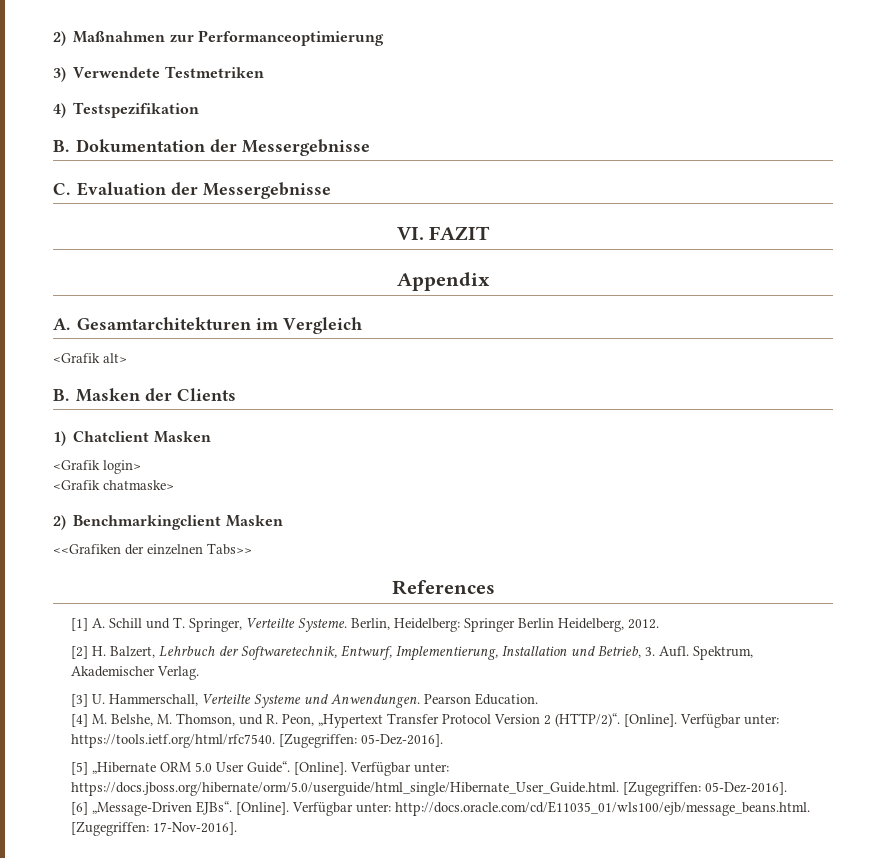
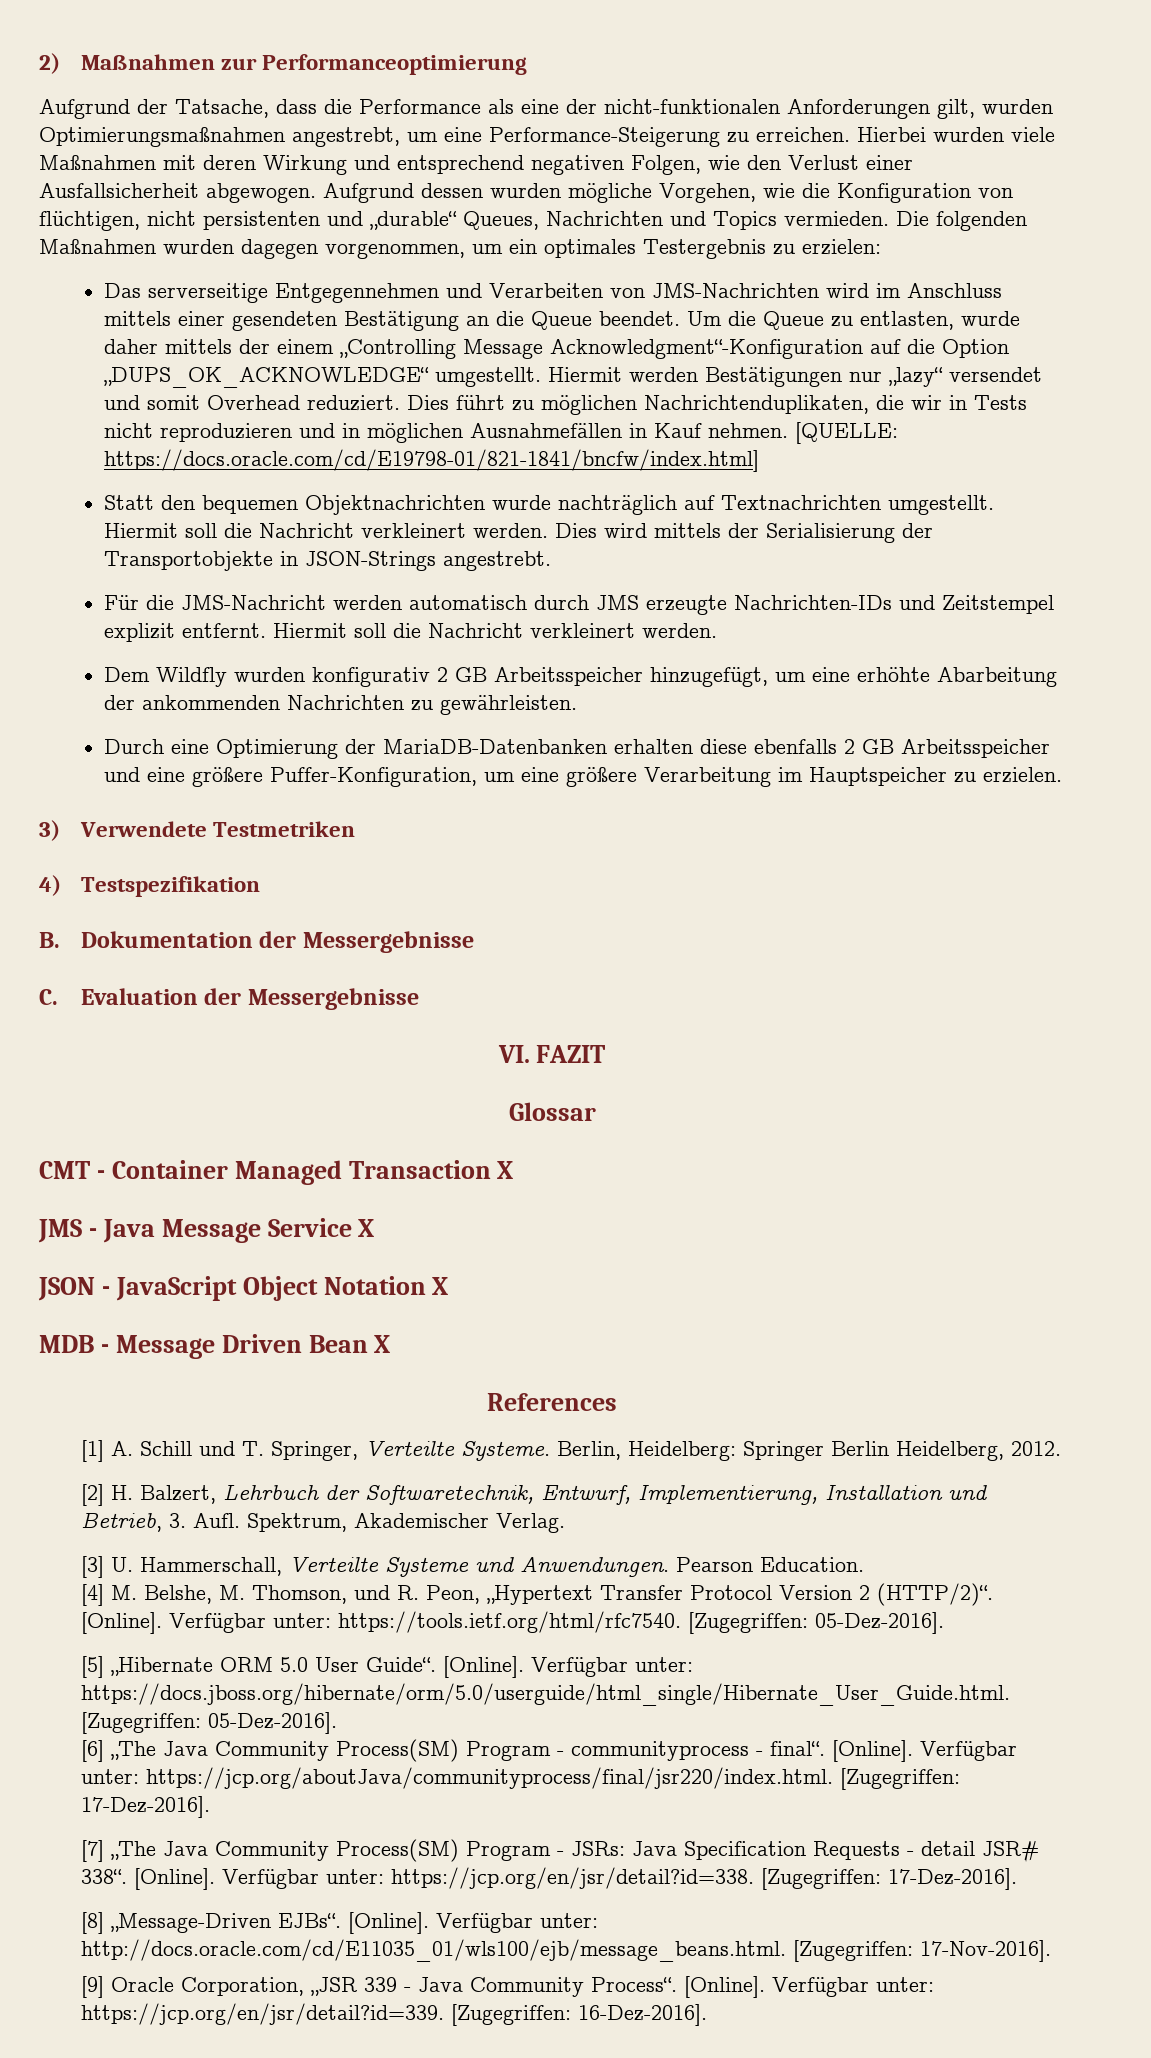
(384, 38) none -> [39,99,1053,119] [39,127,1055,147] [39,155,913,175] [39,183,1013,203] [39,211,1027,231] [39,239,881,259] [104,283,1003,303] [104,311,1021,331] [104,339,1010,359] [104,367,1043,388] [104,395,1028,415] [104,422,899,444] [104,449,760,472] [104,495,995,515] [104,523,934,543] [104,551,552,571] [104,595,1055,615] [104,623,718,642] [104,667,1058,687] [104,695,578,715] [104,739,1051,759] [104,767,1063,787] // Aufgrund der Tatsache, dass die Performance als eine der nicht-funktionalen Anforderungen gilt, wurden Optimierungsmaßnahmen angestrebt, um eine Performance-Steigerung zu erreichen. Hierbei wurden viele Maßnahmen mit deren Wirkung und entsprechend negativen Folgen, wie den Verlust einer Ausfallsicherheit abgewogen. Aufgrund dessen wurden mögliche Vorgehen, wie die Konfiguration von flüchtigen, nicht persistenten und „durable“ Queues, Nachrichten und Topics vermieden. Die folgenden Maßnahmen wurden dagegen vorgenommen, um ein optimales Testergebnis zu erzielen: // Das serverseitige Entgegennehmen und Verarbeiten von JMS-Nachrichten wird im Anschluss mittels einer gesendeten Bestätigung an die Queue beendet. Um die Queue zu entlasten, wurde daher mittels der einem „Controlling Message Acknowledgment“-Konfiguration auf die Option „DUPS_OK_ACKNOWLEDGE“ umgestellt. Hiermit werden Bestätigungen nur „lazy“ versendet und somit Overhead reduziert. Dies führt zu möglichen Nachrichtenduplikaten, die wir in Tests nicht reproduzieren und in möglichen Ausnahmefällen in Kauf nehmen. [QUELLE: https://docs.oracle.com/cd/E19798-01/821-1841/bncfw/index.html] // Statt den bequemen Objektnachrichten wurde nachträglich auf Textnachrichten umgestellt. Hiermit soll die Nachricht verkleinert werden. Dies wird mittels der Serialisierung der Transportobjekte in JSON-Strings angestrebt. // Für die JMS-Nachricht werden automatisch durch JMS erzeugte Nachrichten-IDs und Zeitstempel explizit entfernt. Hiermit soll die Nachricht verkleinert werden. // Dem Wildfly wurden konfigurativ 2 GB Arbeitsspeicher hinzugefügt, um eine erhöhte Abarbeitung der ankommenden Nachrichten zu gewährleisten. // Durch eine Optimierung der MariaDB-Datenbanken erhalten diese ebenfalls 2 GB Arbeitsspeicher und eine größere Puffer-Konfiguration, um eine größere Verarbeitung im Hauptspeicher zu erzielen.
[396,272,490,291] [53,317,363,334] [53,353,127,363] [53,388,237,402] [53,431,211,446] [53,460,141,474] [53,480,174,490] [53,515,283,530] [53,543,252,555] Appendix // A. Gesamtarchitekturen im Vergleich // <Grafik alt> // B. Masken der Clients // 1) Chatclient Masken // <Grafik login> // <Grafik chatmaske> // 2) Benchmarkingclient Masken // <<Grafiken der einzelnen Tabs>> -> [508,1102,596,1121] [39,1160,514,1185] [38,1218,375,1243] [38,1276,449,1301] [39,1334,391,1359] Glossar // CMT - Container Managed Transaction X // JMS - Java Message Service X // JSON - JavaScript Object Notation X // MDB - Message Driven Bean X
(89, 808) none -> [110,1739,1017,1762] [80,1767,960,1790] [80,1796,210,1818] [80,1839,1039,1863] [80,1867,1017,1890] [80,1912,104,1934] „The Java Community Process(SM) Program - communityprocess - final“. [Online]. Verfügbar unter: https://jcp.org/aboutJava/communityprocess/final/jsr220/index.html. [Zugegriffen: 17-Dez-2016]. // [7] „The Java Community Process(SM) Program - JSRs: Java Specification Requests - detail JSR# 338“. [Online]. Verfügbar unter: https://jcp.org/en/jsr/detail?id=338. [Zugegriffen: 17-Dez-2016]. // [8]
(238, 828) none -> [80,1976,934,1998] [80,2003,707,2026] // [9] Oracle Corporation, „JSR 339 - Java Community Process“. [Online]. Verfügbar unter: https://jcp.org/en/jsr/detail?id=339. [Zugegriffen: 16-Dez-2016].

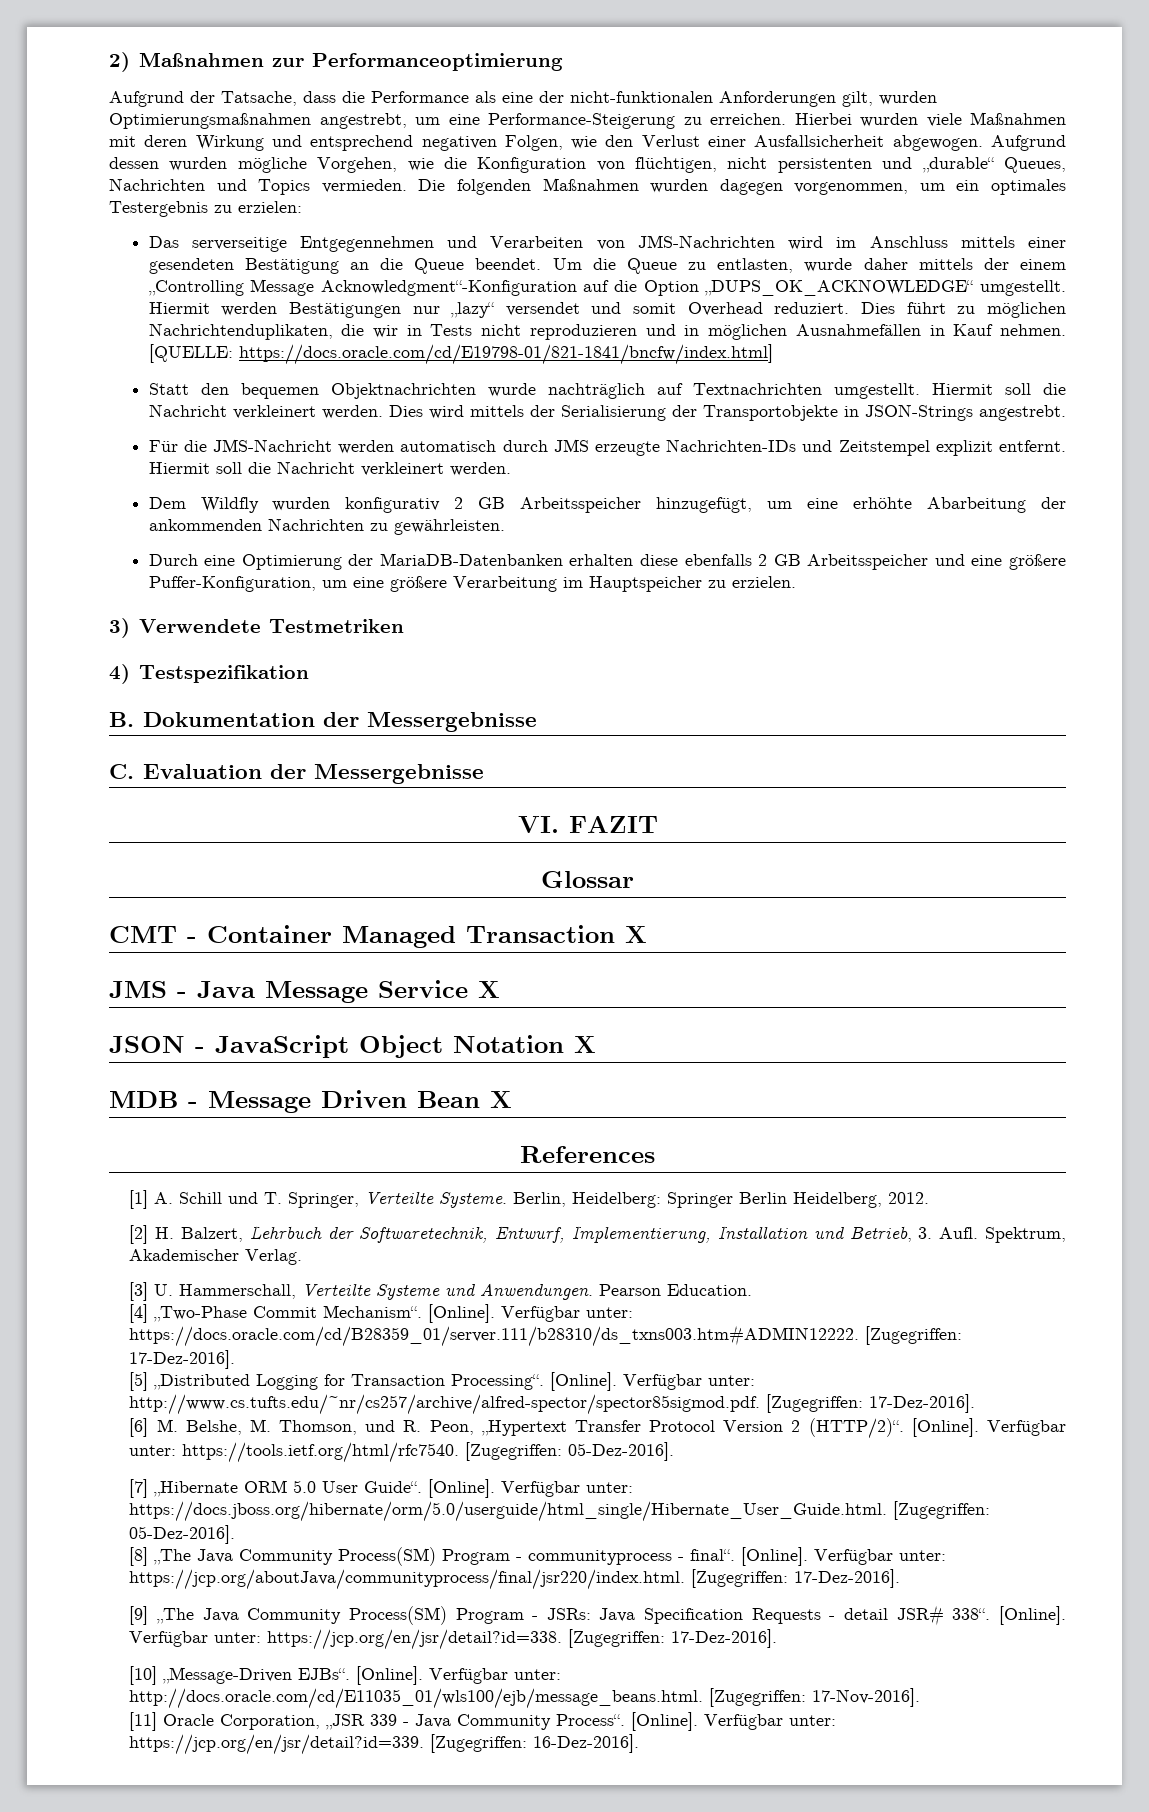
(104, 1595) none -> [154,1304,634,1323] [129,1325,963,1347] [129,1350,236,1369] [129,1372,756,1391] [129,1394,976,1415] [129,1418,149,1437] „Two-Phase Commit Mechanism“. [Online]. Verfügbar unter: https://docs.oracle.com/cd/B28359_01/server.111/b28310/ds_txns003.htm#ADMIN12222. [Zugegriffen: 17-Dez-2016]. // [5] „Distributed Logging for Transaction Processing“. [Online]. Verfügbar unter: http://www.cs.tufts.edu/~nr/cs257/archive/alfred-spector/spector85sigmod.pdf. [Zugegriffen: 17-Dez-2016]. // [6]
[80,1656,104,1678] [5] -> [129,1479,149,1498] [7]
[80,1740,104,1762] [6] -> [129,1547,149,1566] [8]
[80,1840,104,1862] [7] -> [129,1606,149,1625] [9]
[80,1912,104,1934] [8] -> [129,1666,158,1685] [10]
[80,1976,104,1998] [9] -> [129,1712,158,1731] [11]

